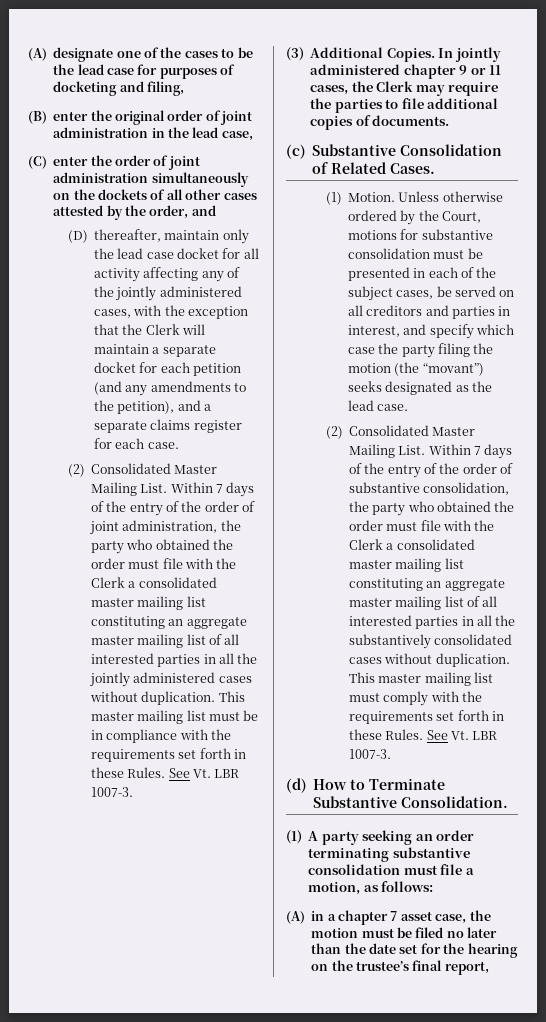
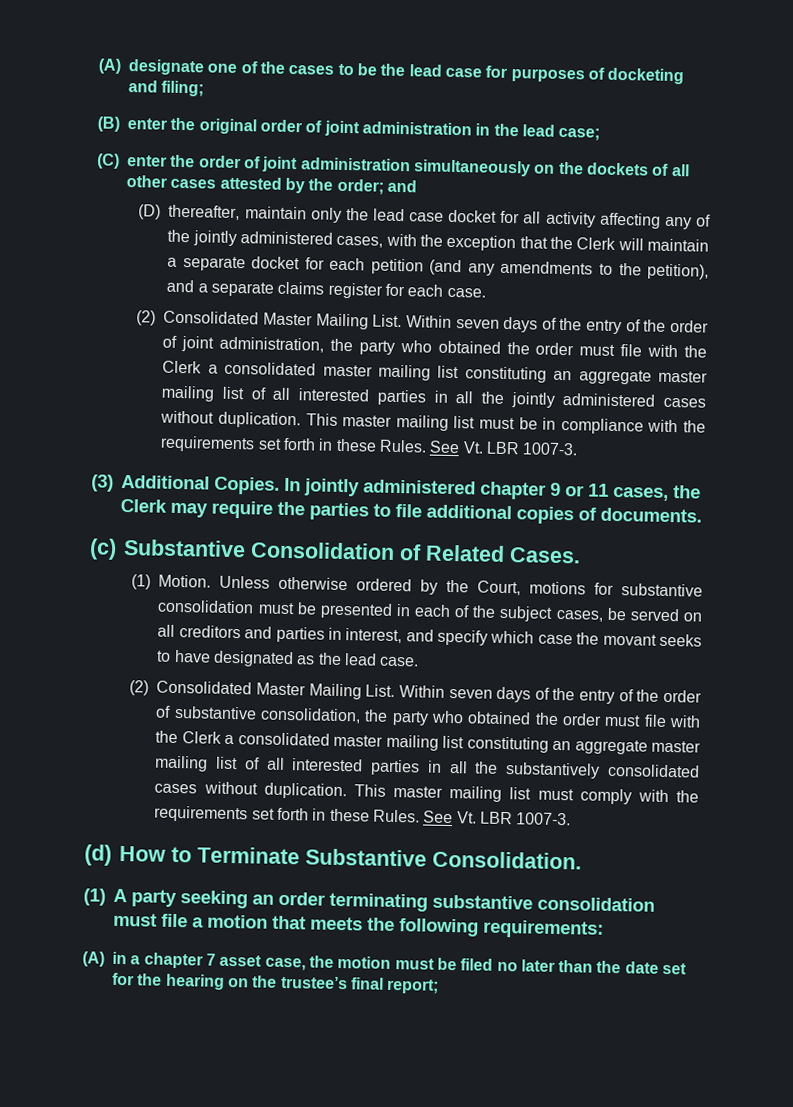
[147,81,184,96] filing, -> [161,80,205,97] filing;
[221,131,253,141] case, -> [558,127,601,141] case;
[149,205,189,219] order, -> [336,178,384,195] order;
[215,484,223,493] 7 -> [455,319,500,329] seven
[401,343,494,358] [347,362,484,376] [347,381,382,392] party filing the motion (the “movant”) seeks -> [602,633,702,647] [156,649,211,663] movant seeks to have
[473,446,481,455] 7 -> [448,688,493,699] seven
[308,881,434,895] motion, as follows: -> [207,914,604,939] motion that meets the following requirements:
[444,962,489,975] report, -> [386,978,440,994] report;

